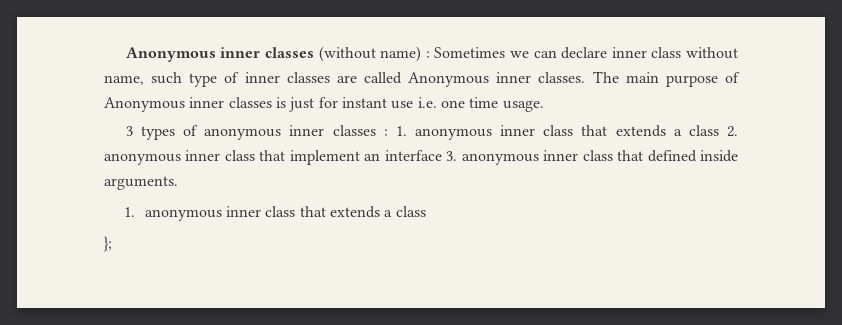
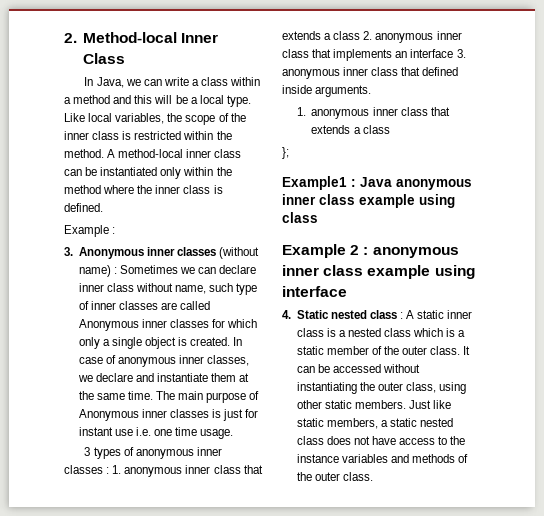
(125, 54) none -> [64,32,218,43] [82,53,125,64] [84,77,261,88] [64,95,251,107] [64,113,246,125] [64,131,232,140] [64,149,242,158] [64,167,232,179] [64,185,223,194] [64,203,103,212] [64,225,116,237] [64,247,73,256] 2. Method-local Inner Class // In Java, we can write a class within a method and this will be a local type. Like local variables, the scope of the inner class is restricted within the method. A method-local inner class can be instantiated only within the method where the inner class is defined. // Example : // 3.
[538,72,586,83] classes. -> [169,319,258,328] [78,337,243,349] [78,355,250,367] [77,373,250,382] [78,391,153,400] classes for which only a single object is created. In case of anonymous inner classes, we declare and instantiate them at the same time.
[289,150,360,165] implement -> [333,49,393,61] implements
(112, 244) none -> [282,176,472,190] [282,194,455,208] [282,212,318,223] [282,244,459,258] [282,265,475,279] [282,286,347,297] [282,310,473,319] [296,328,466,337] [296,346,471,355] [296,364,421,373] [296,382,467,394] [296,400,452,409] [296,418,454,429] [296,436,466,445] [296,454,469,463] [296,472,373,481] // Example1 : Java anonymous inner class example using class // Example 2 : anonymous inner class example using interface // 4. Static nested class : A static inner class is a nested class which is a static member of the outer class. It can be accessed without instantiating the outer class, using other static members. Just like static members, a static nested class does not have access to the instance variables and methods of the outer class.

